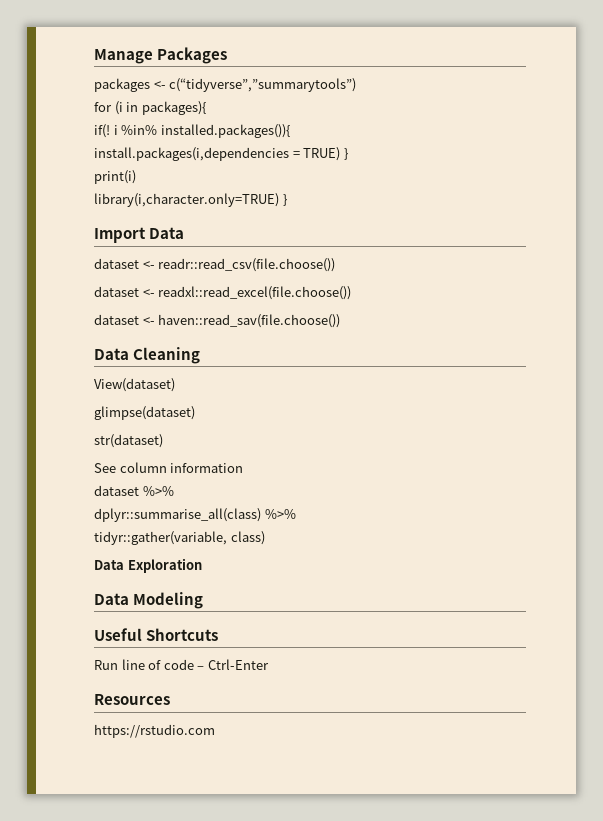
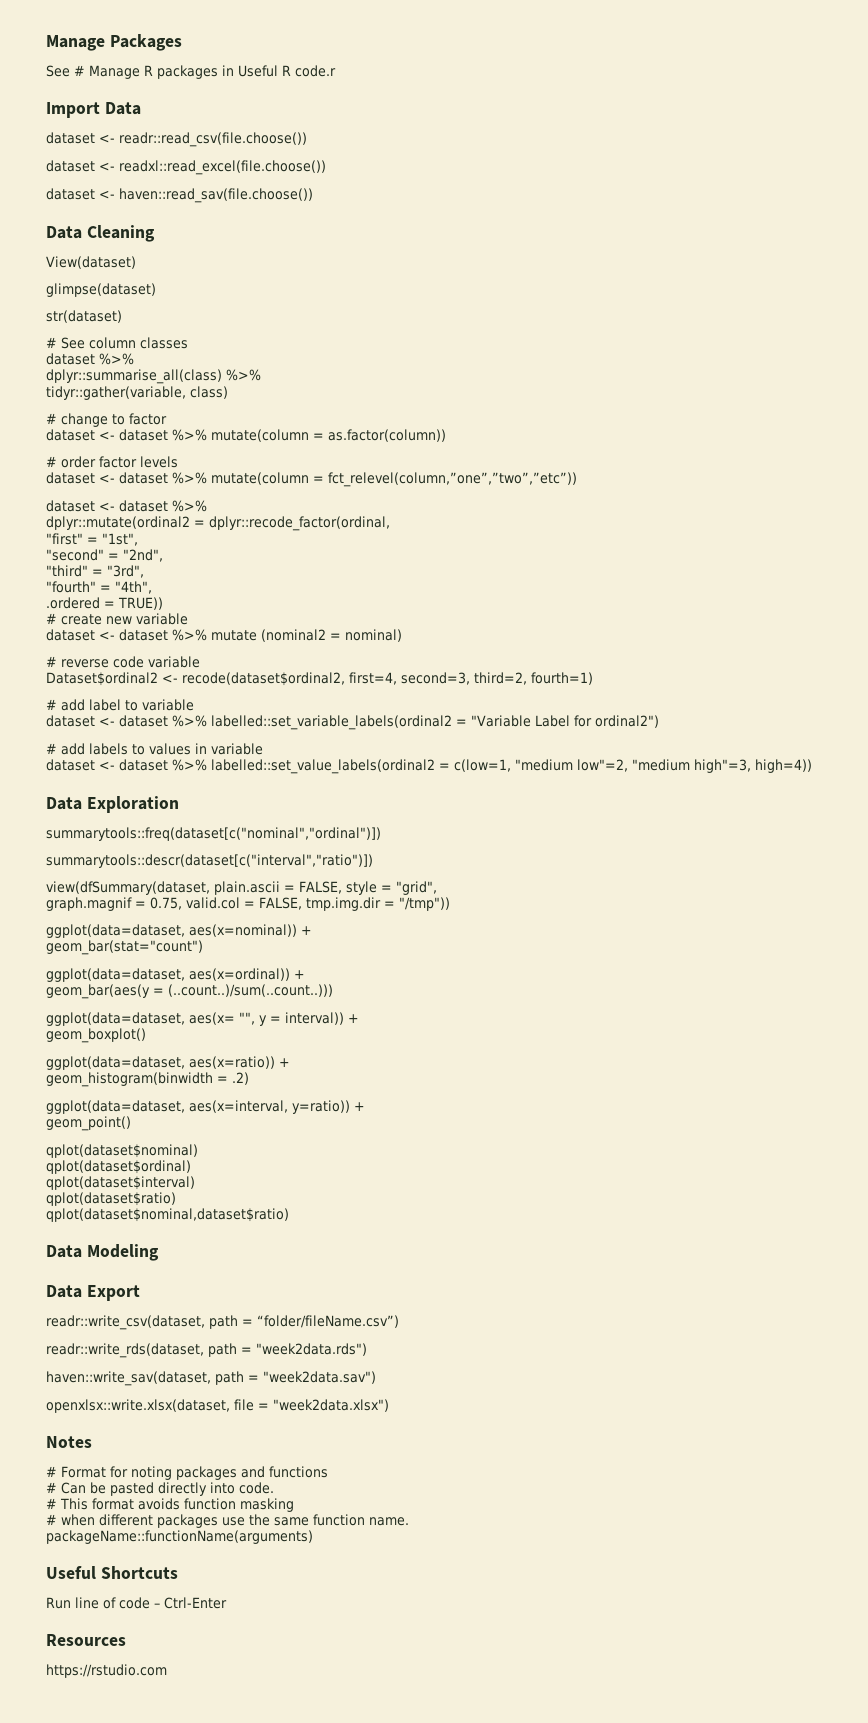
[94,78,357,92] [94,101,206,115] [94,124,290,138] [94,147,348,161] [94,170,136,184] [94,193,287,207] packages <- c(“tidyverse”,”summarytools”) // for (i in packages){ // if(! i %in% installed.packages()){ // install.packages(i,dependencies = TRUE) } // print(i) // library(i,character.only=TRUE) } -> [46,65,336,79] See # Manage R packages in Useful R code.r
(163, 441) none -> [46,337,57,348] #
[170,463,244,473] information -> [140,337,188,349] classes
[94,558,202,573] [94,592,204,609] Data Exploration // Data Modeling -> [46,413,167,427] [46,429,446,442] [46,456,178,468] [46,472,577,487] [46,500,207,512] [46,516,390,531] [46,533,138,546] [46,549,163,562] [46,565,144,578] [46,581,152,594] [46,597,163,610] [46,613,188,625] [46,629,402,642] [46,656,200,668] [46,672,593,686] [46,699,194,711] [46,715,659,730] [46,743,263,755] [46,759,812,774] [46,796,179,813] [46,827,381,841] [46,854,373,868] [46,881,437,895] [46,897,450,911] [46,924,312,938] [46,940,203,955] [46,968,305,982] [46,984,333,999] [46,1012,359,1026] [46,1028,146,1043] [46,1056,290,1070] [46,1072,249,1087] [46,1100,365,1114] [46,1116,131,1131] [46,1144,198,1158] [46,1160,191,1174] [46,1176,195,1190] [46,1192,176,1206] [46,1208,289,1222] [46,1244,159,1261] [46,1285,140,1301] [46,1315,399,1330] [46,1343,367,1358] [46,1371,376,1386] [46,1399,389,1413] [46,1436,92,1448] [46,1466,328,1480] [46,1482,274,1496] [46,1498,294,1512] [46,1514,409,1528] [46,1530,313,1544] # change to factor // dataset <- dataset %>% mutate(column = as.factor(column)) // # order factor levels // dataset <- dataset %>% mutate(column = fct_relevel(column,”one”,”two”,”etc”)) // dataset <- dataset %>% // dplyr::mutate(ordinal2 = dplyr::recode_factor(ordinal, // "first" = "1st", // "second" = "2nd", // "third" = "3rd", // "fourth" = "4th", // .ordered = TRUE)) // # create new variable // dataset <- dataset %>% mutate (nominal2 = nominal) // # reverse code variable // Dataset$ordinal2 <- recode(dataset$ordinal2, first=4, second=3, third=2, fourth=1) // # add label to variable // dataset <- dataset %>% labelled::set_variable_labels(ordinal2 = "Variable Label for ordinal2") // # add labels to values in variable // dataset <- dataset %>% labelled::set_value_labels(ordinal2 = c(low=1, "medium low"=2, "medium high"=3, high=4)) // Data Exploration // summarytools::freq(dataset[c("nominal","ordinal")]) // summarytools::descr(dataset[c("interval","ratio")]) // view(dfSummary(dataset, plain.ascii = FALSE, style = "grid", // graph.magnif = 0.75, valid.col = FALSE, tmp.img.dir = "/tmp")) // ggplot(data=dataset, aes(x=nominal)) + // geom_bar(stat="count") // ggplot(data=dataset, aes(x=ordinal)) + // geom_bar(aes(y = (..count..)/sum(..count..))) // ggplot(data=dataset, aes(x= "", y = interval)) + // geom_boxplot() // ggplot(data=dataset, aes(x=ratio)) + // geom_histogram(binwidth = .2) // ggplot(data=dataset, aes(x=interval, y=ratio)) + // geom_point() // qplot(dataset$nominal) // qplot(dataset$ordinal) // qplot(dataset$interval) // qplot(dataset$ratio) // qplot(dataset$nominal,dataset$ratio) // Data Modeling // Data Export // readr::write_csv(dataset, path = “folder/fileName.csv”) // readr::write_rds(dataset, path = "week2data.rds") // haven::write_sav(dataset, path = "week2data.sav") // openxlsx::write.xlsx(dataset, file = "week2data.xlsx") // Notes // # Format for noting packages and functions // # Can be pasted directly into code. // # This format avoids function masking // # when different packages use the same function name. // packageName::functionName(arguments)

